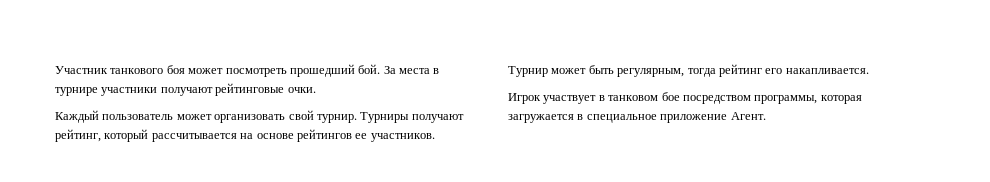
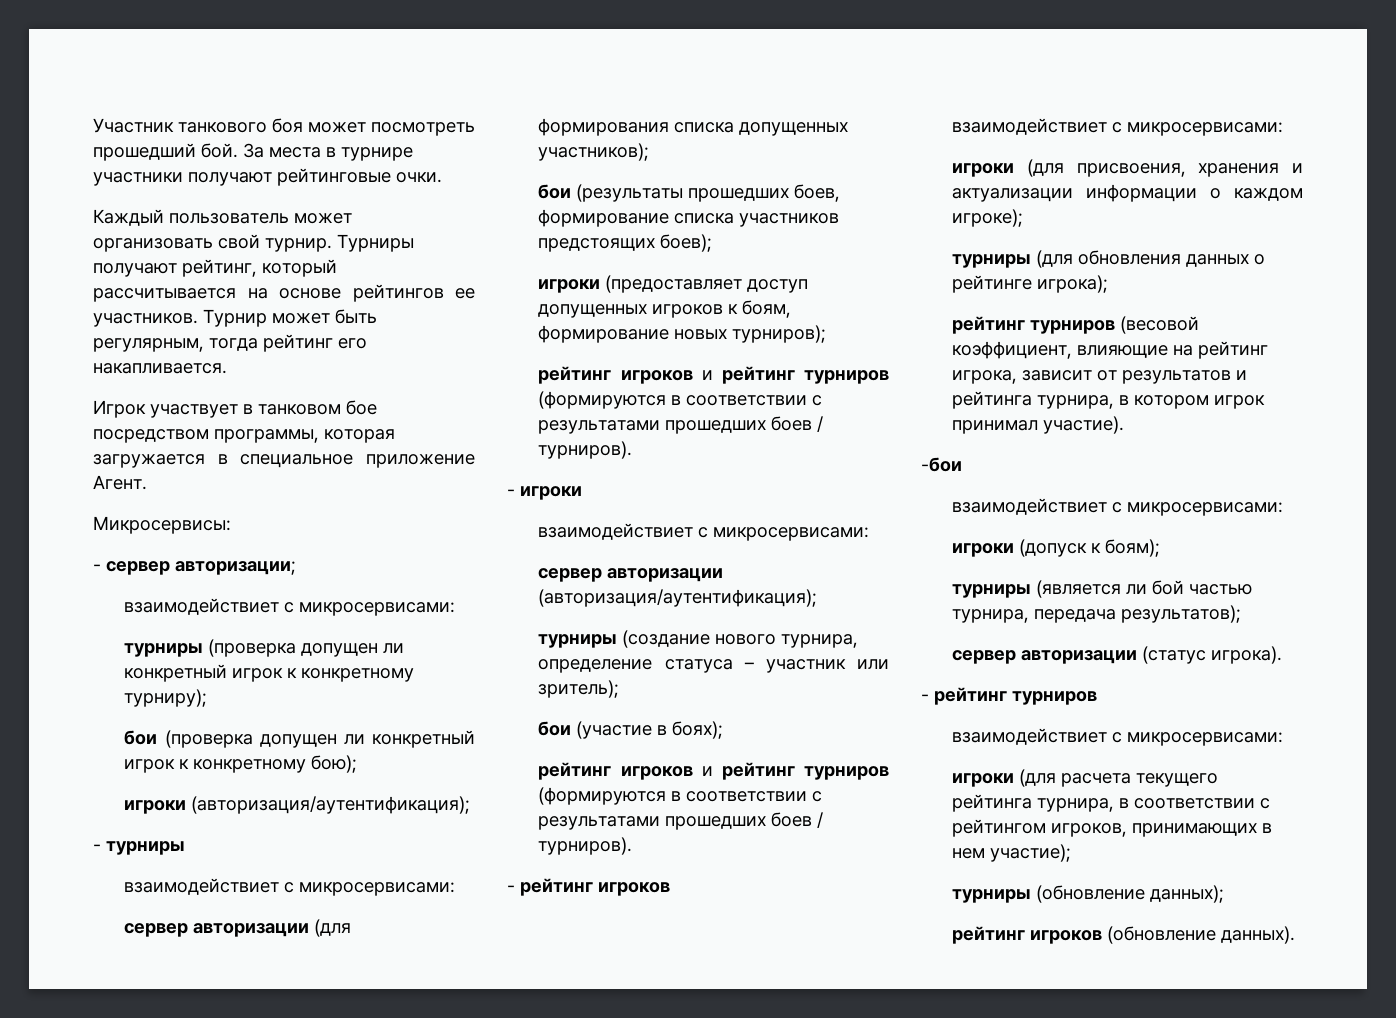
(766, 116) none -> [93,516,231,534] [93,561,296,575] [124,598,456,616] [124,639,405,657] [124,664,415,682] [124,689,208,707] [124,730,475,748] [124,755,358,773] [124,796,471,814] [93,841,185,855] [124,878,456,896] [124,919,352,937] [538,118,849,136] [538,143,650,161] [538,184,841,202] [538,209,840,227] [538,234,713,252] [538,275,809,293] [538,300,792,318] [538,325,827,343] [538,366,889,384] [538,391,823,409] [538,416,824,434] [538,441,633,459] [507,486,582,500] [538,523,870,541] [538,568,724,582] [538,589,818,607] [538,630,859,648] [538,659,889,673] [538,680,620,698] [538,721,724,739] [538,762,889,780] [538,787,823,805] [538,812,824,830] [538,837,633,855] [507,878,670,896] [952,118,1284,136] [952,159,1303,177] [952,184,1303,202] [952,209,1024,227] [952,250,1266,268] [952,275,1109,293] [952,316,1200,334] [952,341,1269,359] [952,370,1248,384] [952,391,1266,409] [952,416,1125,434] [921,457,962,472] [952,498,1284,516] [952,539,1161,557] [952,580,1253,598] [952,605,1242,623] [952,646,1283,664] [921,687,1097,705] [952,728,1284,746] [952,769,1219,787] [952,794,1271,812] [952,819,1273,837] [952,844,1072,862] [952,885,1225,903] [952,926,1296,944] // Микросервисы: // - сервер авторизации; // взаимодействиет с микросервисами: // турниры (проверка допущен ли конкретный игрок к конкретному турниру); // бои (проверка допущен ли конкретный игрок к конкретному бою); // игроки (авторизация/аутентификация); // - турниры // взаимодействиет с микросервисами: // сервер авторизации (для формирования списка допущенных участников); // бои (результаты прошедших боев, формирование списка участников предстоящих боев); // игроки (предоставляет доступ допущенных игроков к боям, формирование новых турниров); // рейтинг игроков и рейтинг турниров (формируются в соответствии с результатами прошедших боев / турниров). // - игроки // взаимодействиет с микросервисами: // сервер авторизации (авторизация/аутентификация); // турниры (создание нового турнира, определение статуса – участник или зритель); // бои (участие в боях); // рейтинг игроков и рейтинг турниров (формируются в соответствии с результатами прошедших боев / турниров). // - рейтинг игроков // взаимодействиет с микросервисами: // игроки (для присвоения, хранения и актуализации информации о каждом игроке); // турниры (для обновления данных о рейтинге игрока); // рейтинг турниров (весовой коэффициент, влияющие на рейтинг игрока, зависит от результатов и рейтинга турнира, в котором игрок принимал участие). // -бои // взаимодействиет с микросервисами: // игроки (допуск к боям); // турниры (является ли бой частью турнира, передача результатов); // сервер авторизации (статус игрока). // - рейтинг турниров // взаимодействиет с микросервисами: // игроки (для расчета текущего рейтинга турнира, в соответствии с рейтингом игроков, принимающих в нем участие); // турниры (обновление данных); // рейтинг игроков (обновление данных).

